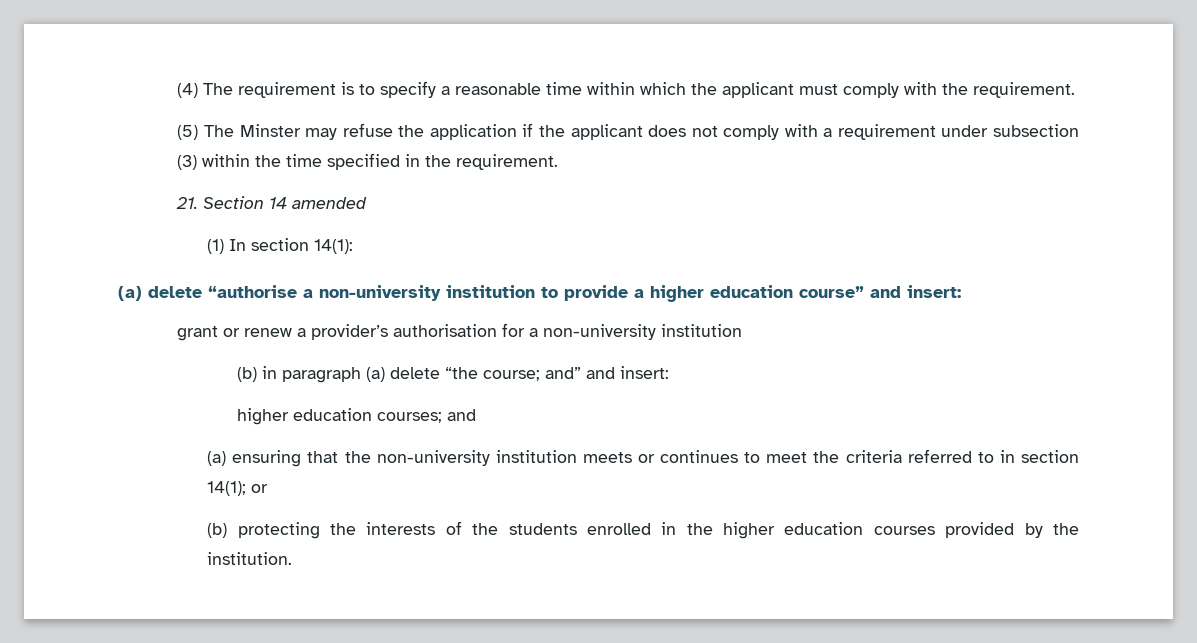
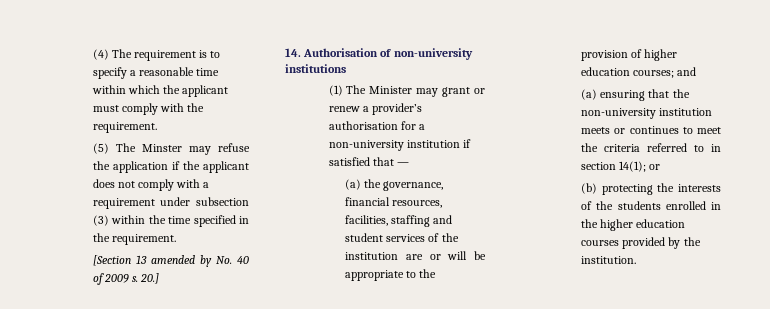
[176,196,368,209] [207,238,354,254] [118,285,961,302] 21. Section 14 amended // (1) In section 14(1): // (a) delete “authorise a non-university institution to provide a higher education course” and insert: // -> [92,255,249,267] [92,273,160,285] [285,48,473,60] [285,64,346,73] [328,85,439,97] [Section 13 amended by No. 40 of 2009 s. 20.] // 14. Authorisation of non-university institutions // (1) The Minister may
[236,366,669,383] // (b) in paragraph (a) delete “the course; and” and insert: // -> [463,139,472,148] [328,157,410,166] [345,179,444,191] [345,197,443,208] [345,215,453,227] [345,233,459,242] [345,251,486,260] [345,269,437,281] [581,49,643,61] if satisfied that — // (a) the governance, financial resources, facilities, staffing and student services of the institution are or will be appropriate to the provision of

